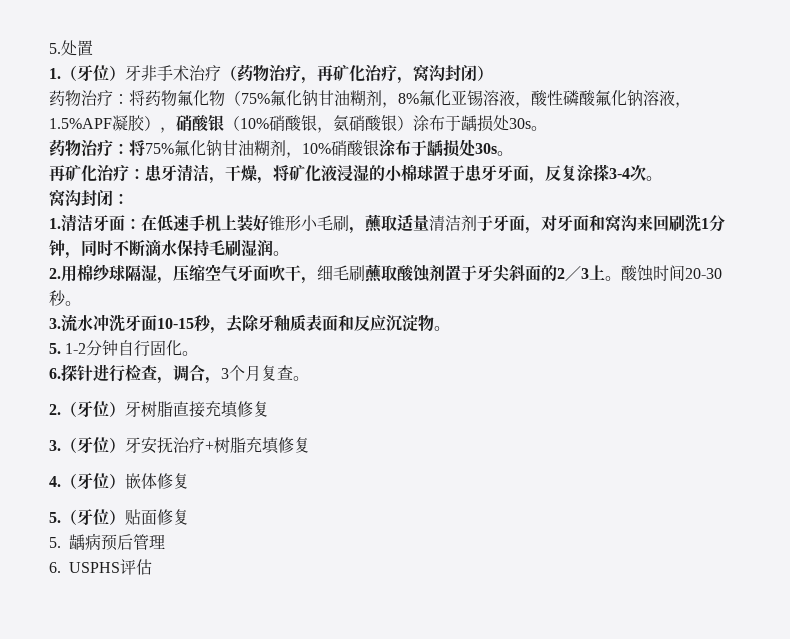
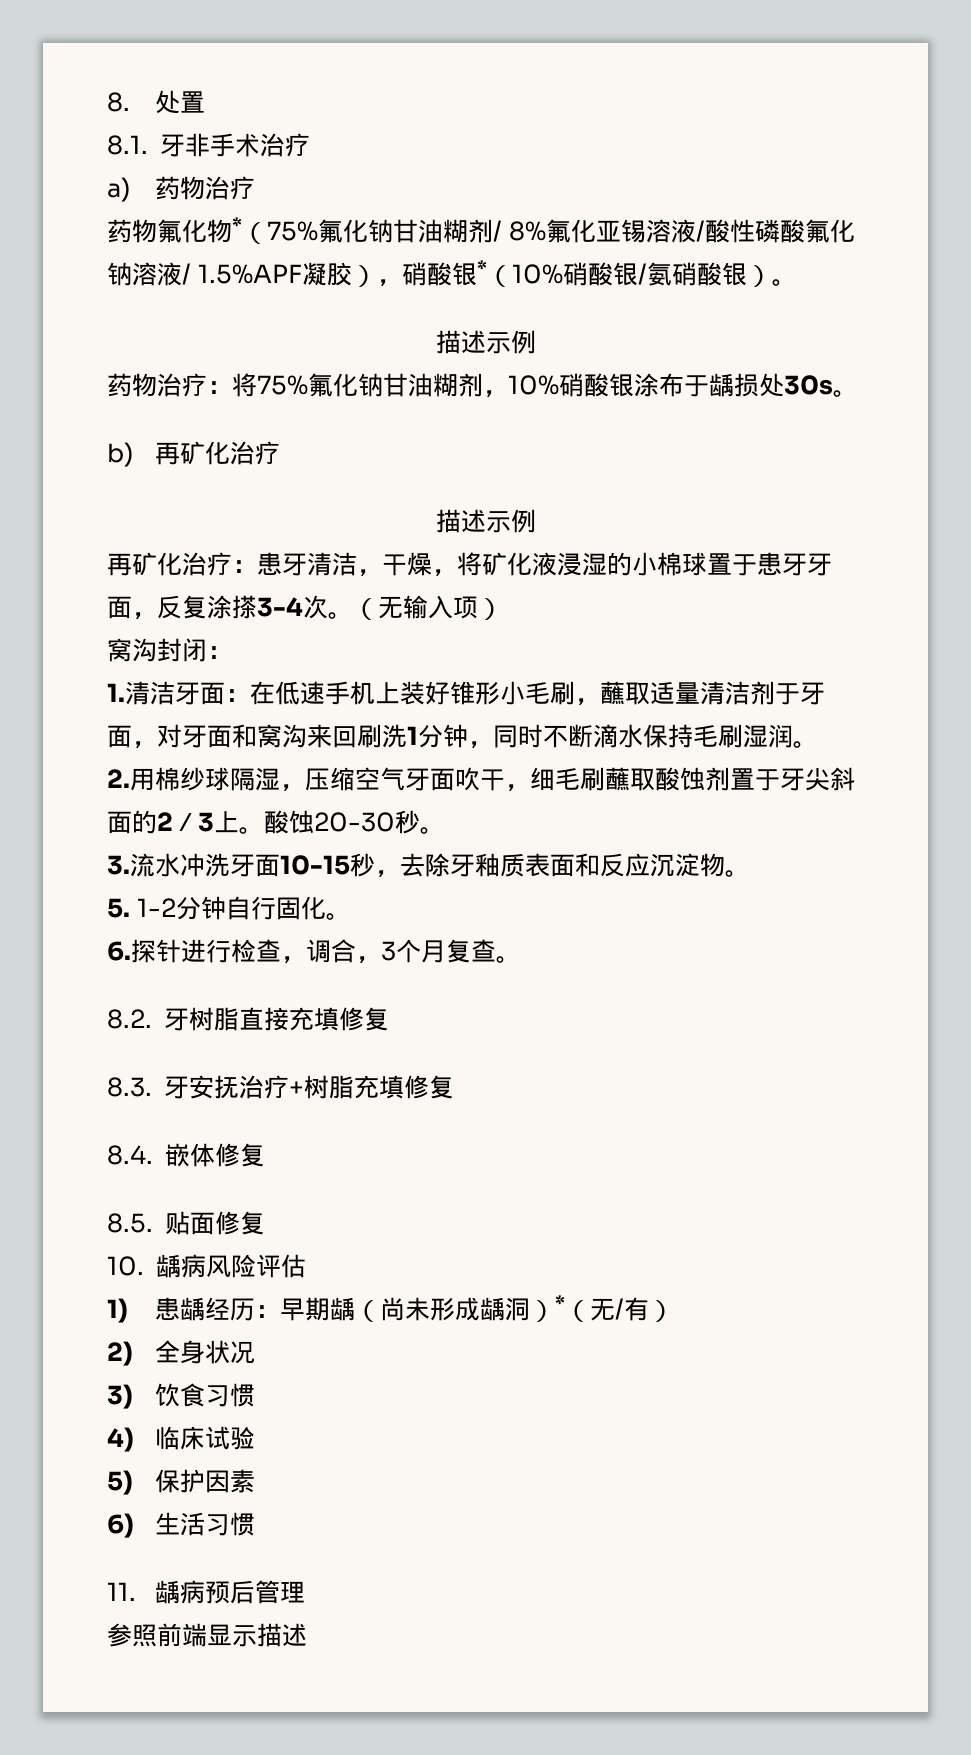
[49,43,61,54] 5. -> [107,92,130,112] 8.
[49,65,125,81] 1.（牙位） -> [107,135,148,155] 8.1.
[221,64,493,84] [49,90,225,107] （药物治疗，再矿化治疗，窝沟封闭） // 药物治疗：将药物氟化物 -> [107,176,256,202] [107,217,242,243] // a)药物治疗 // 药物氟化物*
[382,102,398,108] ， -> [493,220,502,242] /
[515,102,531,108] ， -> [695,220,705,242] /
[675,102,691,108] ， -> [182,263,191,285] /
(224, 123) none -> [476,260,487,274] *
[317,127,333,133] ， -> [637,263,647,285] /
[413,115,547,132] 涂布于龋损处30s。 -> [771,279,797,286] [435,330,536,354] 。 // 描述示例
(513, 153) none -> [107,441,281,467] [435,509,536,533] // b)再矿化治疗 // 描述示例
(662, 178) none -> [353,595,503,620] （无输入项）
[653,265,685,281] 时间 -> (314, 822) none
[49,401,125,417] 2.（牙位） -> [107,1009,152,1029] 8.2.
[49,437,125,453] 3.（牙位） -> [107,1077,152,1097] 8.3.
[49,473,125,489] 4.（牙位） -> [107,1145,153,1165] 8.4.
[49,509,125,525] 5.（牙位） -> [107,1213,153,1233] 8.5.
[49,537,61,548] 5. -> [107,1254,307,1278] [107,1295,675,1323] [107,1340,256,1366] [107,1383,256,1409] [107,1426,256,1452] [107,1469,256,1495] [107,1512,256,1538] [107,1582,136,1601] 10.龋病风险评估 // 1)患龋经历：早期龋（尚未形成龋洞）*（无/有） // 2)全身状况 // 3)饮食习惯 // 4)临床试验 // 5)保护因素 // 6)生活习惯 // 11.
[49,559,152,575] 6. USPHS评估 -> [107,1623,307,1647] 参照前端显示描述

